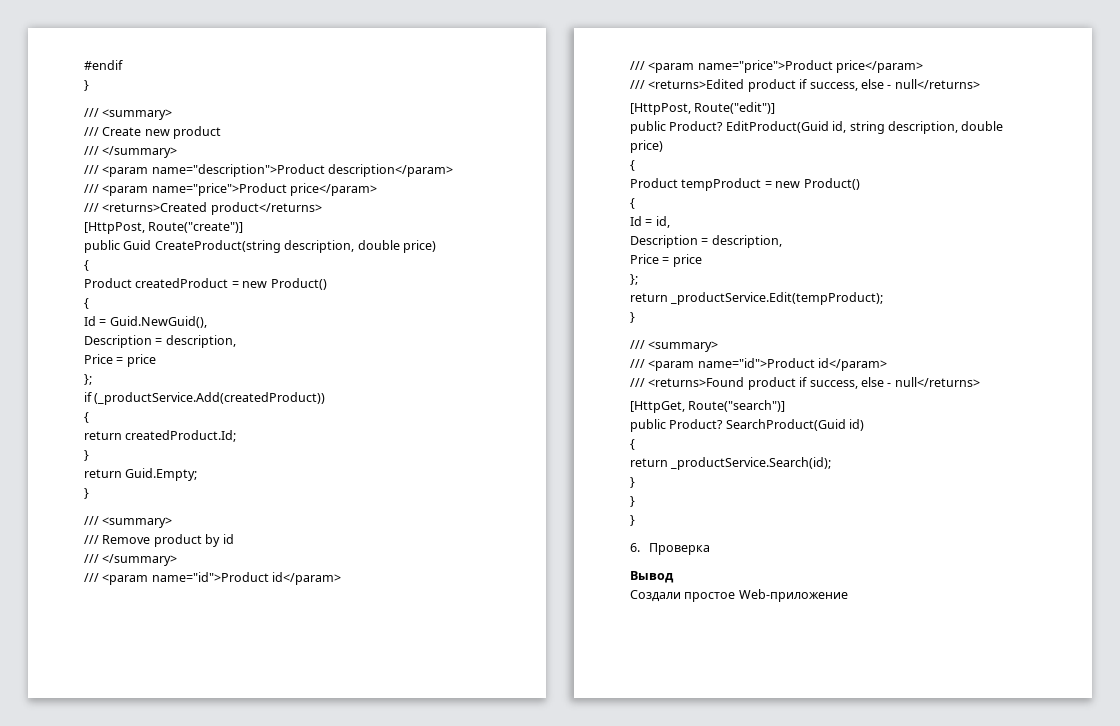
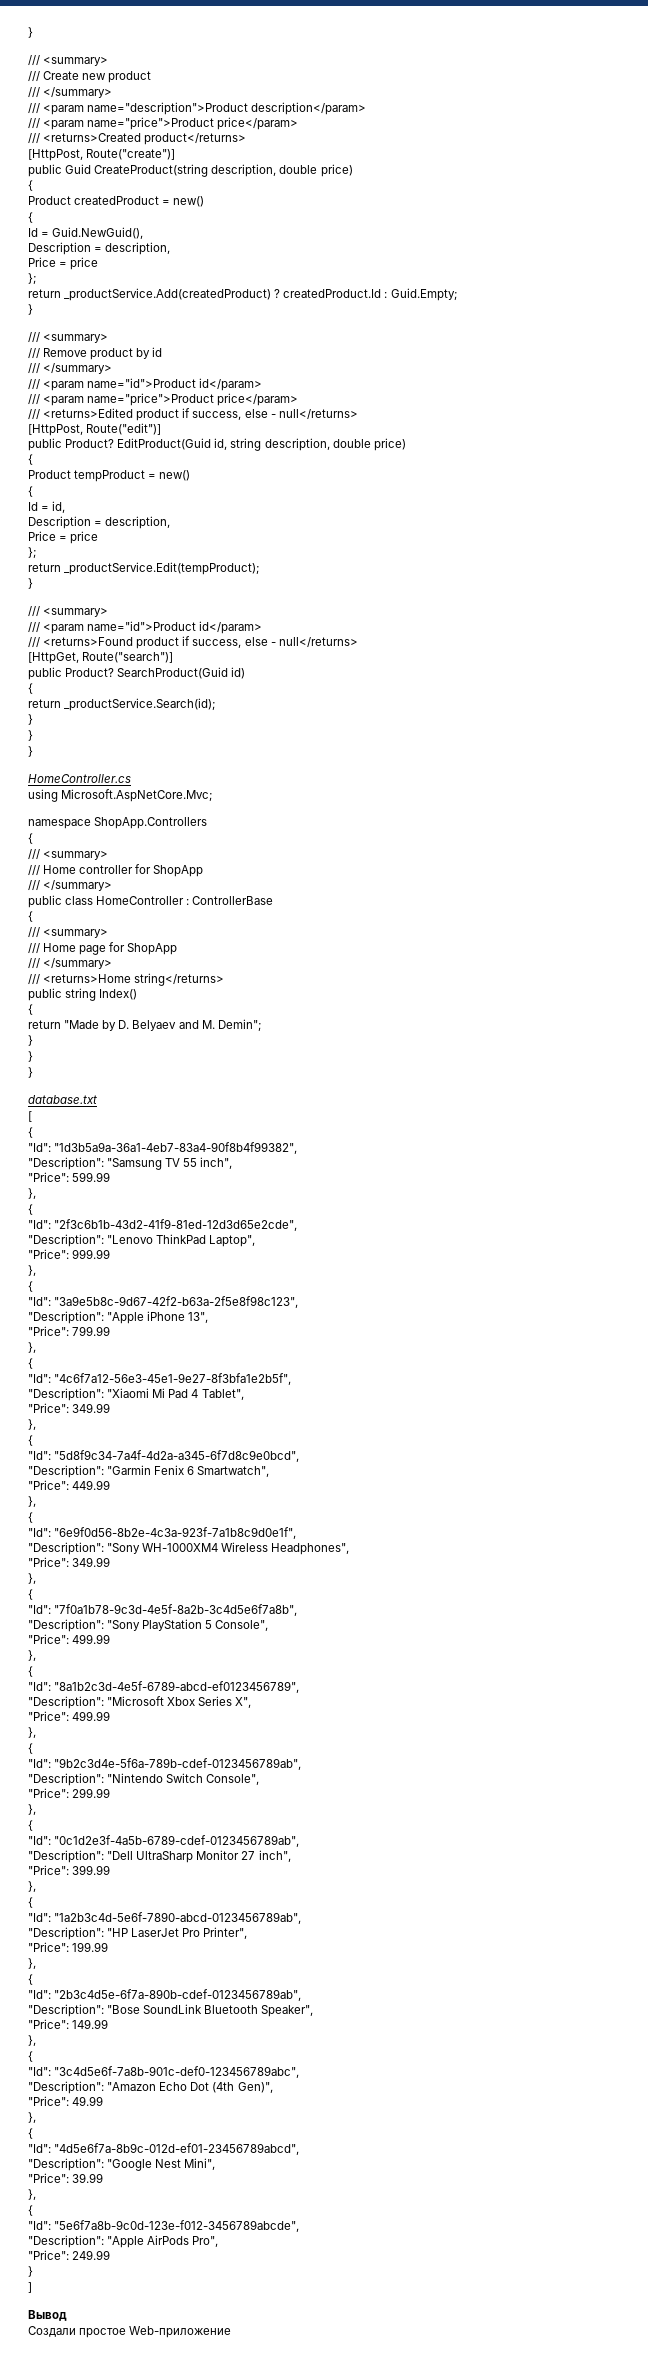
[84,60,123,70] #endif // -> (28, 32) none
[242,278,327,290] new Product() -> [173,196,205,207] new()
[84,392,326,405] [84,412,89,423] [84,430,237,442] [84,450,89,461] [84,469,122,478] if (_productService.Add(createdProduct)) // { // return createdProduct.Id; // } // return -> [28,288,388,301] return _productService.Add(createdProduct) ? createdProduct.Id :
[775,178,860,190] new Product() -> [159,470,191,481] new()
[630,543,711,555] 6. Проверка -> [28,774,131,783] [28,789,213,802] [28,817,208,829] [28,833,33,844] [28,849,109,860] [28,864,204,877] [28,880,113,891] [28,895,274,908] [28,911,33,922] [28,927,109,938] [28,942,178,955] [28,958,113,969] [28,973,225,986] [28,988,138,1001] [28,1004,33,1015] [28,1019,261,1032] [28,1035,33,1046] [28,1051,33,1062] [28,1067,33,1078] [28,1095,97,1104] [28,1111,32,1122] [28,1127,33,1138] [28,1142,298,1154] [28,1157,233,1170] [28,1172,111,1182] [28,1188,36,1199] [28,1204,33,1215] [28,1219,298,1231] [28,1234,256,1247] [28,1249,111,1259] [28,1265,36,1276] [28,1281,33,1292] [28,1296,299,1308] [28,1311,209,1324] [28,1326,111,1336] [28,1342,36,1353] [28,1358,33,1369] [28,1373,292,1385] [28,1388,244,1401] [28,1403,111,1413] [28,1419,36,1430] [28,1435,33,1446] [28,1450,300,1462] [28,1465,270,1478] [28,1480,111,1490] [28,1496,36,1507] [28,1512,33,1523] [28,1527,297,1539] [28,1542,350,1555] [28,1557,111,1567] [28,1573,36,1584] [28,1589,33,1600] [28,1604,298,1616] [28,1619,269,1632] [28,1634,111,1644] [28,1650,36,1661] [28,1666,33,1677] [28,1681,300,1693] [28,1696,252,1709] [28,1711,111,1721] [28,1727,36,1738] [28,1743,33,1754] [28,1758,302,1770] [28,1773,260,1786] [28,1788,111,1798] [28,1804,36,1815] [28,1820,33,1831] [28,1835,300,1847] [28,1850,291,1863] [28,1865,111,1875] [28,1881,36,1892] [28,1897,33,1908] [28,1912,302,1924] [28,1927,248,1940] [28,1942,109,1952] [28,1958,36,1969] [28,1974,33,1985] [28,1989,302,2001] [28,2004,314,2017] [28,2019,109,2029] [28,2035,36,2046] [28,2051,33,2062] [28,2066,300,2078] [28,2081,273,2094] [28,2096,104,2106] [28,2112,36,2123] [28,2128,33,2139] [28,2143,300,2155] [28,2158,216,2171] [28,2173,104,2183] [28,2189,36,2200] [28,2205,33,2216] [28,2220,300,2232] [28,2235,219,2248] [28,2250,111,2260] [28,2266,33,2277] [28,2282,32,2293] HomeController.cs // using Microsoft.AspNetCore.Mvc; // namespace ShopApp.Controllers // { // /// <summary> // /// Home controller for ShopApp // /// </summary> // public class HomeController : ControllerBase // { // /// <summary> // /// Home page for ShopApp // /// </summary> // /// <returns>Home string</returns> // public string Index() // { // return "Made by D. Belyaev and M. Demin"; // } // } // } // database.txt // [ // { // "Id": "1d3b5a9a-36a1-4eb7-83a4-90f8b4f99382", // "Description": "Samsung TV 55 inch", // "Price": 599.99 // }, // { // "Id": "2f3c6b1b-43d2-41f9-81ed-12d3d65e2cde", // "Description": "Lenovo ThinkPad Laptop", // "Price": 999.99 // }, // { // "Id": "3a9e5b8c-9d67-42f2-b63a-2f5e8f98c123", // "Description": "Apple iPhone 13", // "Price": 799.99 // }, // { // "Id": "4c6f7a12-56e3-45e1-9e27-8f3bfa1e2b5f", // "Description": "Xiaomi Mi Pad 4 Tablet", // "Price": 349.99 // }, // { // "Id": "5d8f9c34-7a4f-4d2a-a345-6f7d8c9e0bcd", // "Description": "Garmin Fenix 6 Smartwatch", // "Price": 449.99 // }, // { // "Id": "6e9f0d56-8b2e-4c3a-923f-7a1b8c9d0e1f", // "Description": "Sony WH-1000XM4 Wireless Headphones", // "Price": 349.99 // }, // { // "Id": "7f0a1b78-9c3d-4e5f-8a2b-3c4d5e6f7a8b", // "Description": "Sony PlayStation 5 Console", // "Price": 499.99 // }, // { // "Id": "8a1b2c3d-4e5f-6789-abcd-ef0123456789", // "Description": "Microsoft Xbox Series X", // "Price": 499.99 // }, // { // "Id": "9b2c3d4e-5f6a-789b-cdef-0123456789ab", // "Description": "Nintendo Switch Console", // "Price": 299.99 // }, // { // "Id": "0c1d2e3f-4a5b-6789-cdef-0123456789ab", // "Description": "Dell UltraSharp Monitor 27 inch", // "Price": 399.99 // }, // { // "Id": "1a2b3c4d-5e6f-7890-abcd-0123456789ab", // "Description": "HP LaserJet Pro Printer", // "Price": 199.99 // }, // { // "Id": "2b3c4d5e-6f7a-890b-cdef-0123456789ab", // "Description": "Bose SoundLink Bluetooth Speaker", // "Price": 149.99 // }, // { // "Id": "3c4d5e6f-7a8b-901c-def0-123456789abc", // "Description": "Amazon Echo Dot (4th Gen)", // "Price": 49.99 // }, // { // "Id": "4d5e6f7a-8b9c-012d-ef01-23456789abcd", // "Description": "Google Nest Mini", // "Price": 39.99 // }, // { // "Id": "5e6f7a8b-9c0d-123e-f012-3456789abcde", // "Description": "Apple AirPods Pro", // "Price": 249.99 // } // ]

